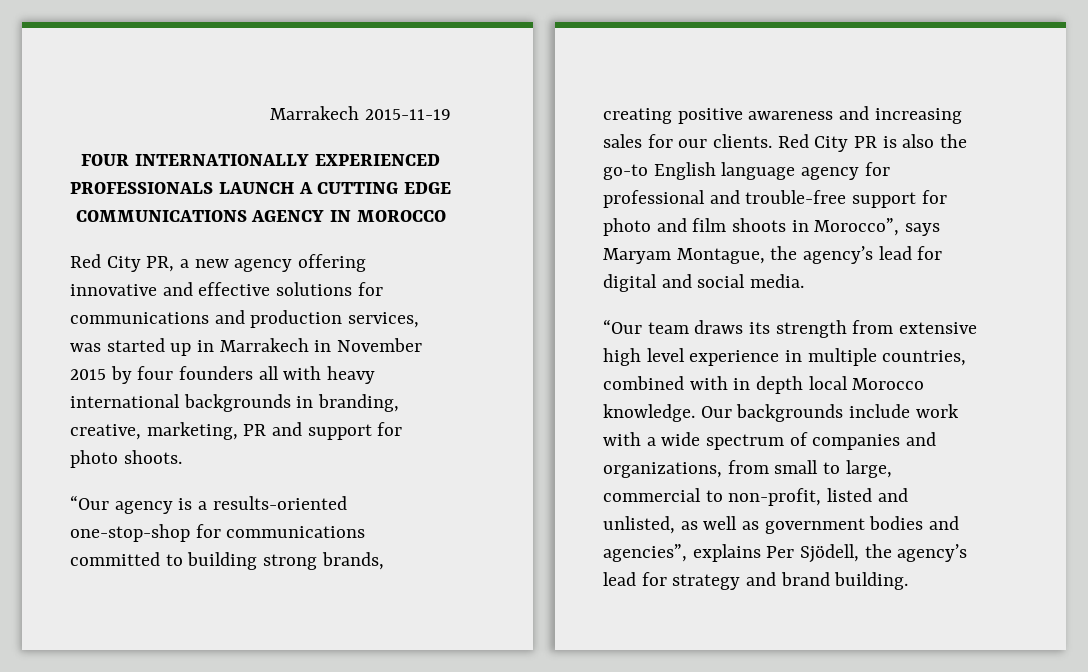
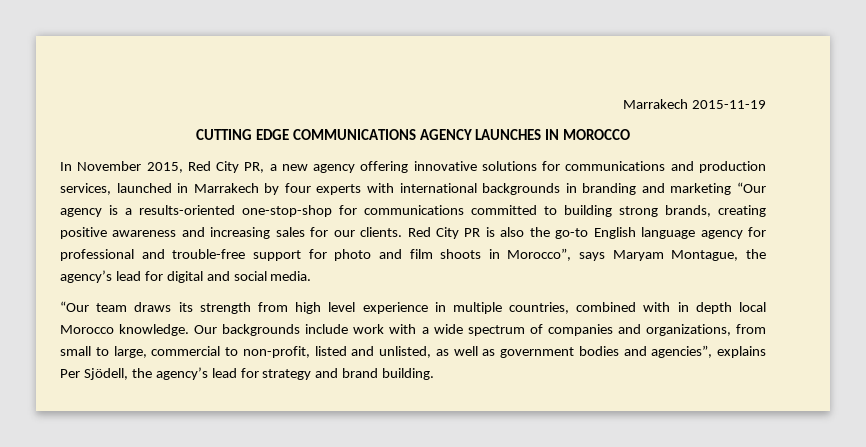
[81,154,440,166] [70,182,313,194] FOUR INTERNATIONALLY EXPERIENCED PROFESSIONALS LAUNCH A -> (766, 104) none
(325, 216) none -> [475,129,542,140] LAUNCHES
(446, 216) none -> [60,161,183,173] In November 2015,
[162,282,271,296] and effective -> (477, 166) none
[70,338,423,356] [70,366,376,384] [70,394,400,412] [70,422,403,440] [70,450,182,468] was started up in Marrakech in November 2015 by four founders all with heavy international backgrounds in branding, creative, marketing, PR and support for photo shoots. // -> [116,183,732,195] launched in Marrakech by four experts with international backgrounds in branding and marketing
[899,322,978,334] extensive -> (288, 307) none

